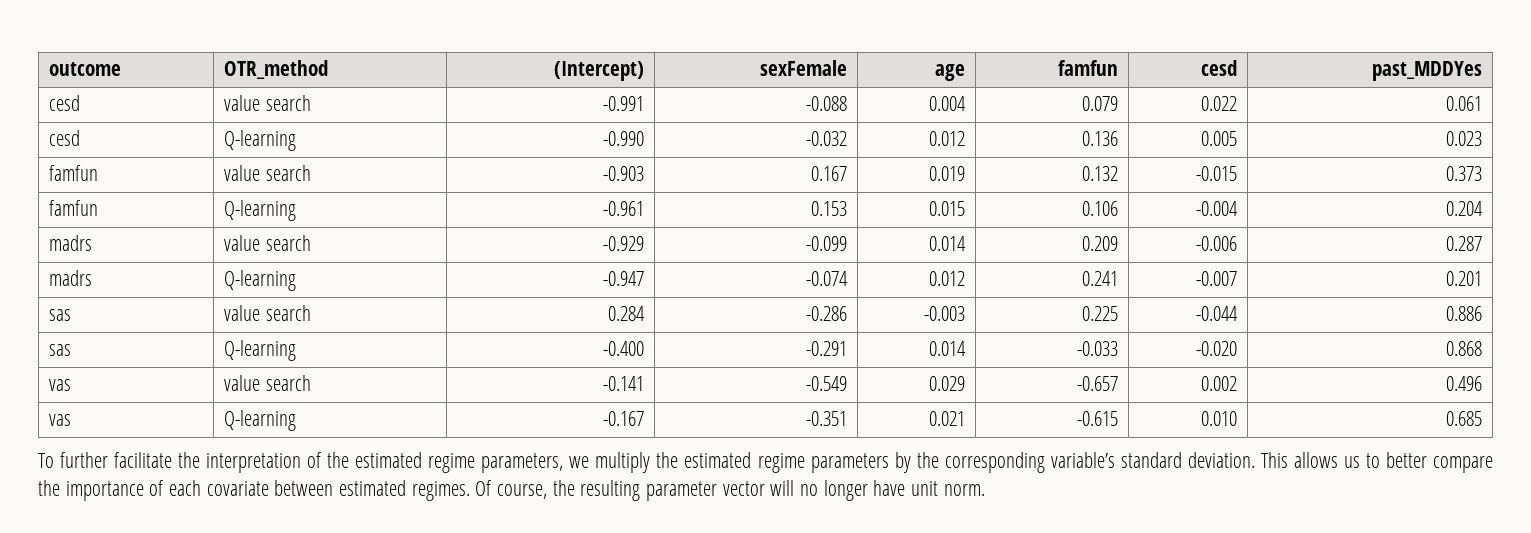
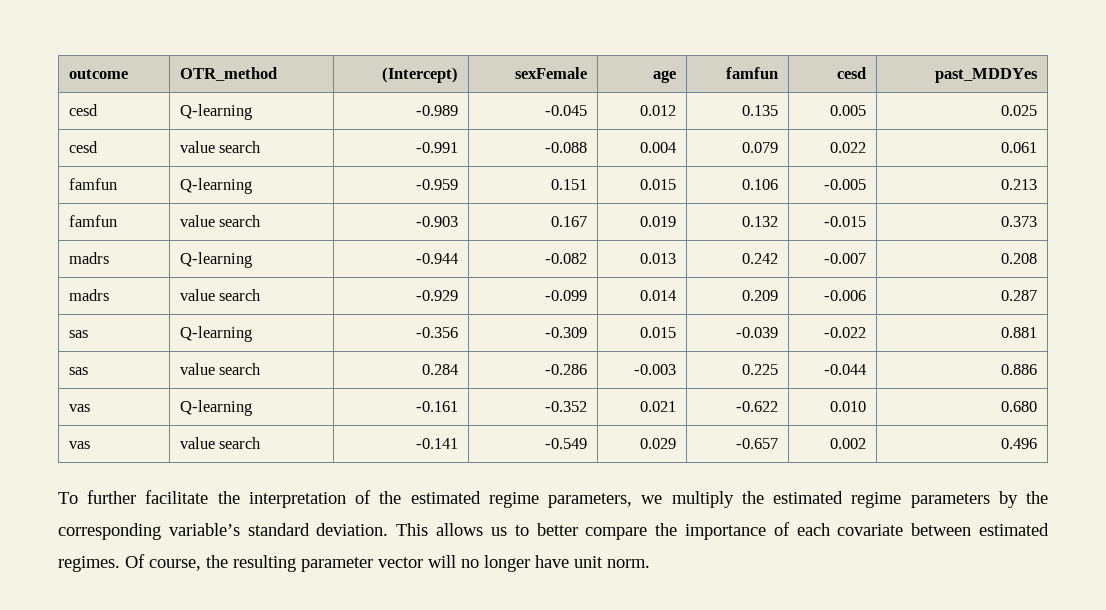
(1482, 71) none -> [68,104,98,116] [179,104,252,120] [416,105,459,116] [545,105,588,116] [640,105,677,116] [742,105,779,116] [830,105,867,116] [1001,105,1038,116] // cesd | Q-learning | -0.989 | -0.045 | 0.012 | 0.135 | 0.005 | 0.025
[49,130,81,146] [224,130,297,151] [602,131,644,146] [805,131,847,146] [928,131,965,146] [1081,131,1118,146] [1200,131,1237,146] [1445,131,1482,146] cesd | Q-learning | -0.990 | -0.032 | 0.012 | 0.136 | 0.005 | 0.023 -> [68,178,117,190] [179,178,252,194] [416,179,459,190] [551,179,588,190] [640,179,677,190] [742,179,779,190] [824,179,867,190] [1001,179,1038,190] famfun | Q-learning | -0.959 | 0.151 | 0.015 | 0.106 | -0.005 | 0.213
[49,200,99,216] [224,200,297,221] [602,201,644,216] [810,201,847,216] [928,201,965,216] [1081,201,1118,216] [1195,201,1238,216] [1445,201,1483,216] famfun | Q-learning | -0.961 | 0.153 | 0.015 | 0.106 | -0.004 | 0.204 -> [68,252,109,264] [179,252,252,268] [416,253,459,264] [545,253,588,264] [640,253,677,264] [742,253,779,264] [824,253,867,264] [1001,253,1038,264] madrs | Q-learning | -0.944 | -0.082 | 0.013 | 0.242 | -0.007 | 0.208
[49,270,93,286] [224,270,297,291] [602,271,644,286] [805,271,848,286] [928,271,965,286] [1081,271,1118,286] [1195,271,1237,286] [1445,271,1482,286] madrs | Q-learning | -0.947 | -0.074 | 0.012 | 0.241 | -0.007 | 0.201 -> [68,330,88,338] [179,326,252,342] [416,327,459,338] [545,327,588,338] [640,327,677,338] [736,327,779,338] [824,327,867,338] [1001,327,1038,338] sas | Q-learning | -0.356 | -0.309 | 0.015 | -0.039 | -0.022 | 0.881
[49,344,72,356] [224,340,297,361] [602,341,644,356] [805,341,847,356] [928,341,966,356] [1076,341,1118,356] [1195,341,1237,356] [1445,341,1482,356] sas | Q-learning | -0.400 | -0.291 | 0.014 | -0.033 | -0.020 | 0.868 -> [68,404,90,412] [179,400,252,416] [416,401,459,412] [545,401,588,412] [640,401,677,412] [736,401,779,412] [830,401,867,412] [1001,401,1038,412] vas | Q-learning | -0.161 | -0.352 | 0.021 | -0.622 | 0.010 | 0.680
[49,414,72,426] [224,410,297,431] [602,411,644,426] [805,411,847,426] [928,411,965,426] [1076,411,1118,426] [1200,411,1237,426] [1445,411,1482,426] // vas | Q-learning | -0.167 | -0.351 | 0.021 | -0.615 | 0.010 | 0.685 -> (1038, 443) none

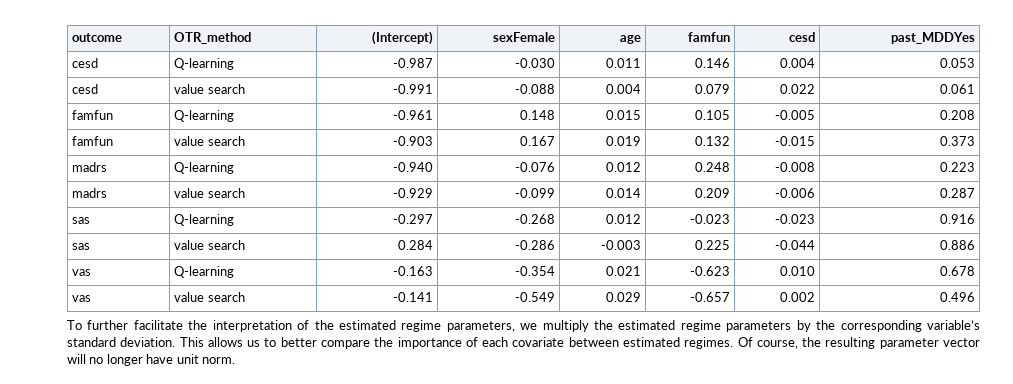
[416,105,459,116] [545,105,588,116] [640,105,677,116] [742,105,779,116] [830,105,867,116] [1001,105,1038,116] -0.989 | -0.045 | 0.012 | 0.135 | 0.005 | 0.025 -> [392,58,433,68] [514,58,555,68] [605,58,641,68] [694,58,730,68] [779,58,815,68] [939,58,975,68] -0.987 | -0.030 | 0.011 | 0.146 | 0.004 | 0.053
[416,179,459,190] [551,179,588,190] [640,179,677,190] [742,179,779,190] -0.959 | 0.151 | 0.015 | 0.106 -> [392,110,433,120] [519,110,555,120] [605,110,641,120] [694,110,730,120] -0.961 | 0.148 | 0.015 | 0.105
[1001,179,1038,190] 0.213 -> [939,110,975,120] 0.208
[416,253,459,264] [545,253,588,264] [640,253,677,264] [742,253,779,264] [824,253,867,264] [1001,253,1038,264] -0.944 | -0.082 | 0.013 | 0.242 | -0.007 | 0.208 -> [392,162,433,172] [514,162,555,172] [605,162,641,172] [694,162,730,172] [774,162,815,172] [939,162,975,172] -0.940 | -0.076 | 0.012 | 0.248 | -0.008 | 0.223
[416,327,459,338] [545,327,588,338] [640,327,677,338] [736,327,779,338] [824,327,867,338] [1001,327,1038,338] -0.356 | -0.309 | 0.015 | -0.039 | -0.022 | 0.881 -> [392,214,433,224] [514,214,555,224] [605,214,641,224] [689,214,730,224] [774,214,815,224] [939,214,975,224] -0.297 | -0.268 | 0.012 | -0.023 | -0.023 | 0.916
[416,401,459,412] [545,401,588,412] -0.161 | -0.352 -> [392,266,433,276] [514,266,555,276] -0.163 | -0.354
[736,401,779,412] -0.622 -> [689,266,730,276] -0.623
[1001,401,1038,412] 0.680 -> [939,266,975,276] 0.678

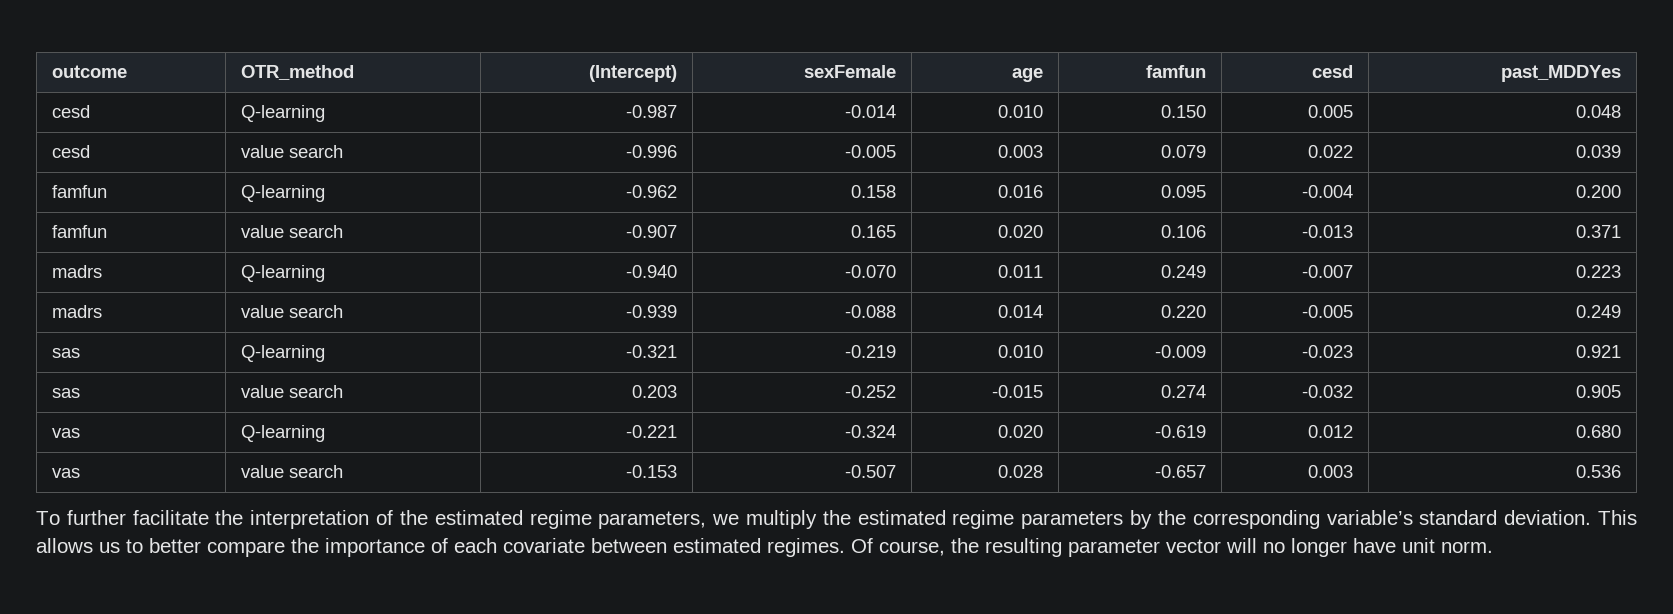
[514,58,555,68] [605,58,641,68] [694,58,730,68] [779,58,815,68] [939,58,975,68] -0.030 | 0.011 | 0.146 | 0.004 | 0.053 -> [844,105,896,118] [997,105,1043,118] [1160,105,1206,118] [1307,105,1353,118] [1575,105,1621,118] -0.014 | 0.010 | 0.150 | 0.005 | 0.048
[392,84,433,94] [514,84,555,94] [605,84,641,94] -0.991 | -0.088 | 0.004 -> [625,145,677,158] [844,145,896,158] [997,145,1043,158] -0.996 | -0.005 | 0.003
[939,84,975,94] 0.061 -> [1575,145,1621,158] 0.039
[392,110,433,120] [519,110,555,120] [605,110,641,120] [694,110,730,120] [774,110,815,120] [939,110,975,120] [72,136,114,146] [174,136,245,146] [392,136,433,146] [519,136,555,146] [605,136,641,146] [694,136,730,146] [774,136,815,146] [939,136,975,146] -0.961 | 0.148 | 0.015 | 0.105 | -0.005 | 0.208 // famfun | value search | -0.903 | 0.167 | 0.019 | 0.132 | -0.015 | 0.373 -> [625,185,677,198] [850,185,896,198] [997,185,1043,198] [1160,185,1206,198] [1301,185,1353,198] [1575,185,1621,198] [52,225,108,238] [241,225,344,238] [625,225,677,238] [850,225,896,238] [997,225,1043,238] [1160,225,1206,238] [1301,225,1353,238] [1575,225,1621,238] -0.962 | 0.158 | 0.016 | 0.095 | -0.004 | 0.200 // famfun | value search | -0.907 | 0.165 | 0.020 | 0.106 | -0.013 | 0.371
[514,162,555,172] [605,162,641,172] [694,162,730,172] [774,162,815,172] -0.076 | 0.012 | 0.248 | -0.008 -> [844,265,896,278] [997,265,1043,278] [1160,265,1206,278] [1301,265,1353,278] -0.070 | 0.011 | 0.249 | -0.007
[392,188,433,198] [514,188,555,198] -0.929 | -0.099 -> [625,305,677,318] [844,305,896,318] -0.939 | -0.088
[694,188,730,198] [774,188,815,198] [939,188,975,198] 0.209 | -0.006 | 0.287 -> [1160,305,1206,318] [1301,305,1353,318] [1575,305,1621,318] 0.220 | -0.005 | 0.249
[392,214,433,224] [514,214,555,224] [605,214,641,224] [689,214,730,224] [774,214,815,224] [939,214,975,224] -0.297 | -0.268 | 0.012 | -0.023 | -0.023 | 0.916 -> [625,345,677,358] [844,345,896,358] [997,345,1043,358] [1154,345,1206,358] [1301,345,1353,358] [1575,345,1621,358] -0.321 | -0.219 | 0.010 | -0.009 | -0.023 | 0.921
[397,240,433,250] [514,240,555,250] [600,240,641,250] [694,240,730,250] [774,240,815,250] [939,240,975,250] [72,269,92,276] [174,266,235,278] [392,266,433,276] [514,266,555,276] [605,266,641,276] [689,266,730,276] [779,266,815,276] [939,266,975,276] 0.284 | -0.286 | -0.003 | 0.225 | -0.044 | 0.886 // vas | Q-learning | -0.163 | -0.354 | 0.021 | -0.623 | 0.010 | 0.678 -> [631,385,677,398] [844,385,896,398] [991,385,1043,398] [1160,385,1206,398] [1301,385,1353,398] [1575,385,1621,398] [52,428,81,438] [241,425,326,442] [625,425,677,438] [844,425,896,438] [997,425,1043,438] [1154,425,1206,438] [1307,425,1353,438] [1575,425,1621,438] 0.203 | -0.252 | -0.015 | 0.274 | -0.032 | 0.905 // vas | Q-learning | -0.221 | -0.324 | 0.020 | -0.619 | 0.012 | 0.680
[392,292,433,302] [514,292,555,302] [605,292,641,302] -0.141 | -0.549 | 0.029 -> [625,465,677,478] [844,465,896,478] [997,465,1043,478] -0.153 | -0.507 | 0.028
[779,292,815,302] [939,292,975,302] 0.002 | 0.496 -> [1307,465,1353,478] [1575,465,1621,478] 0.003 | 0.536

